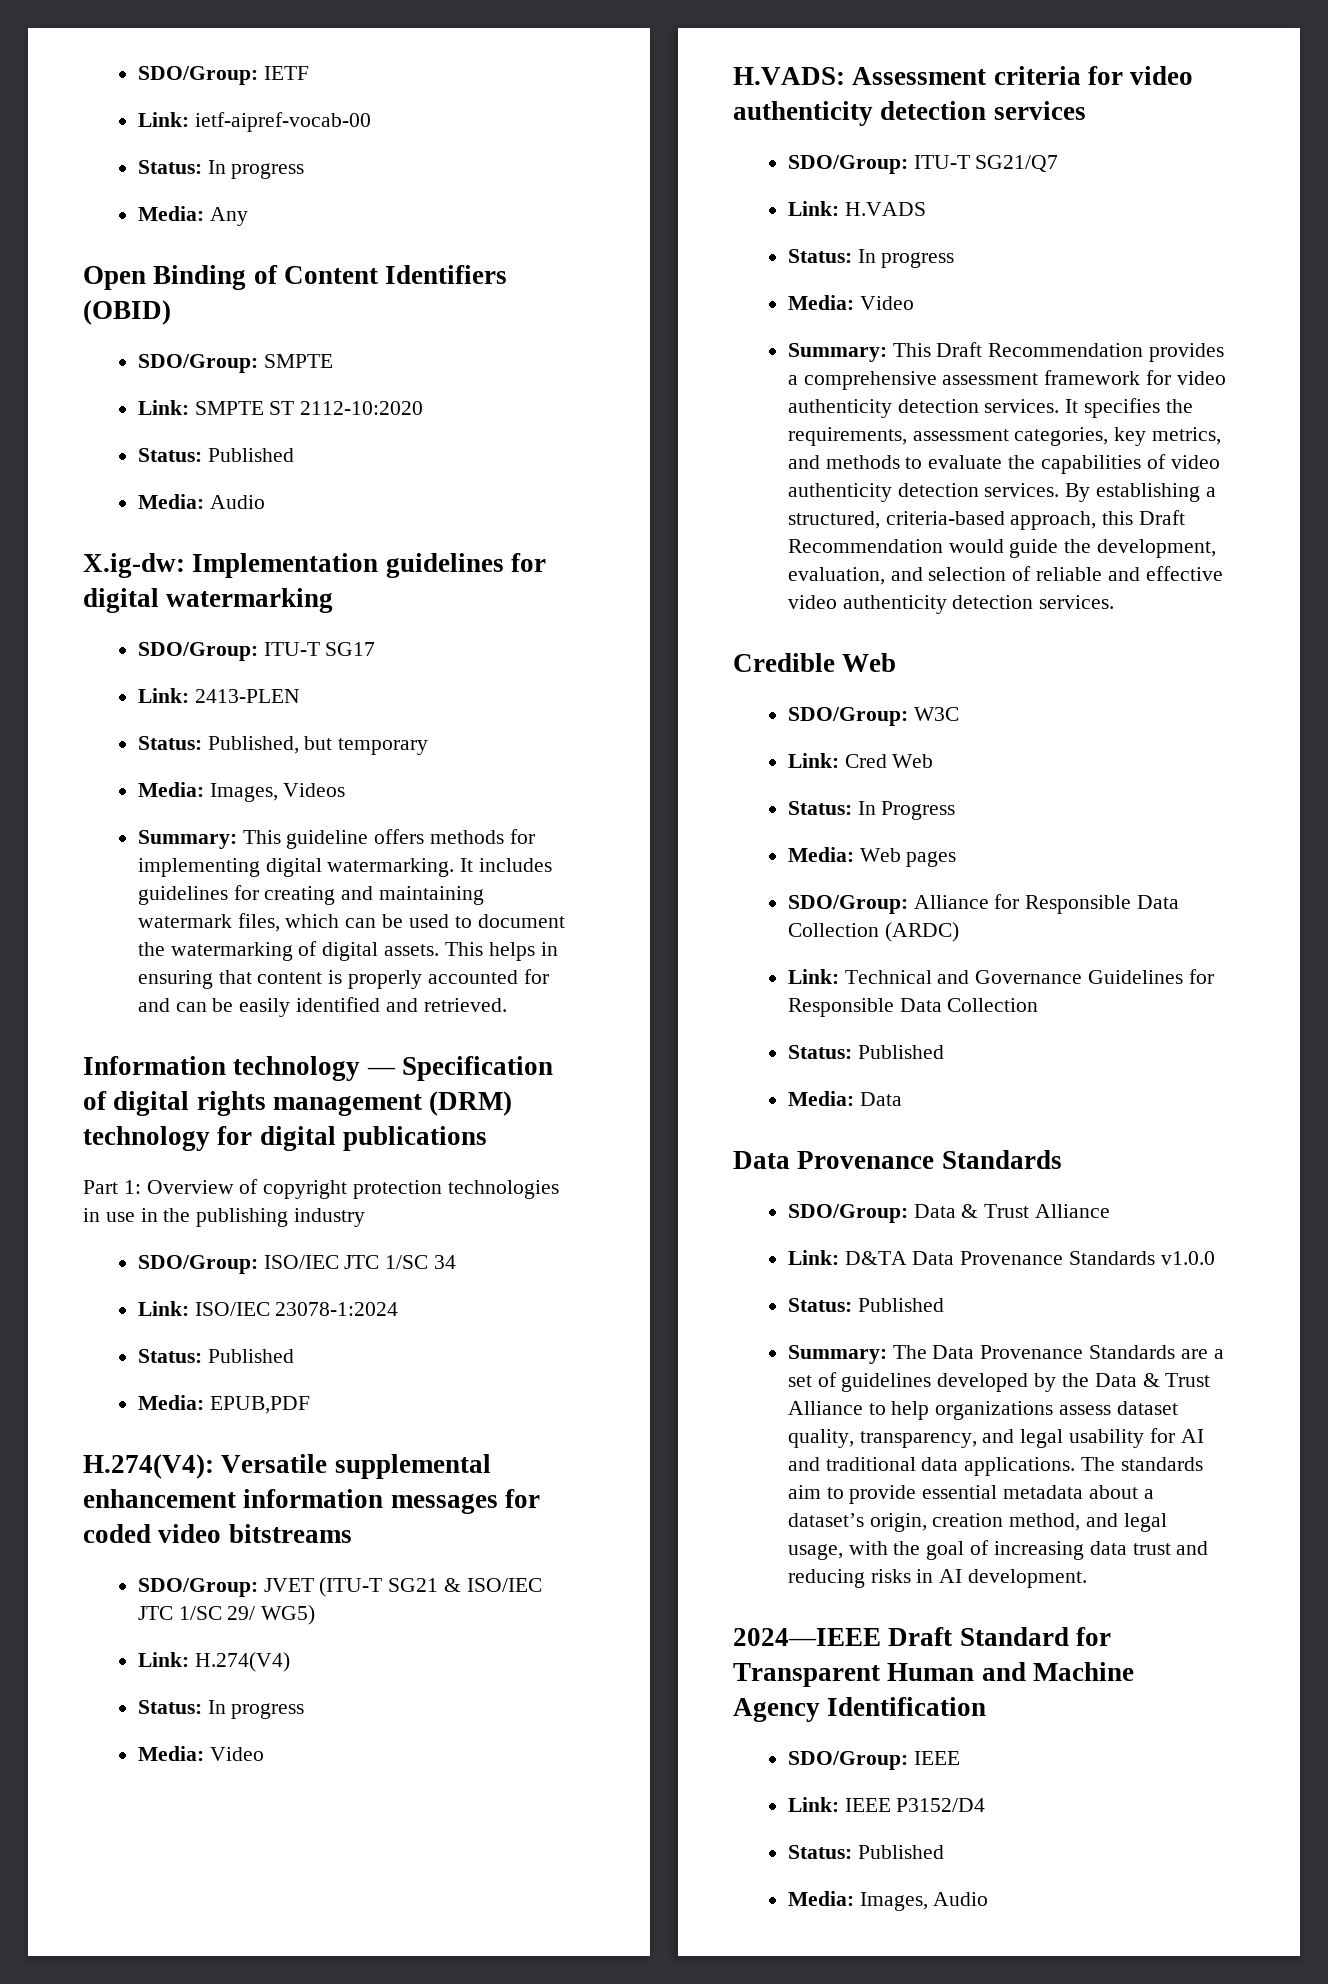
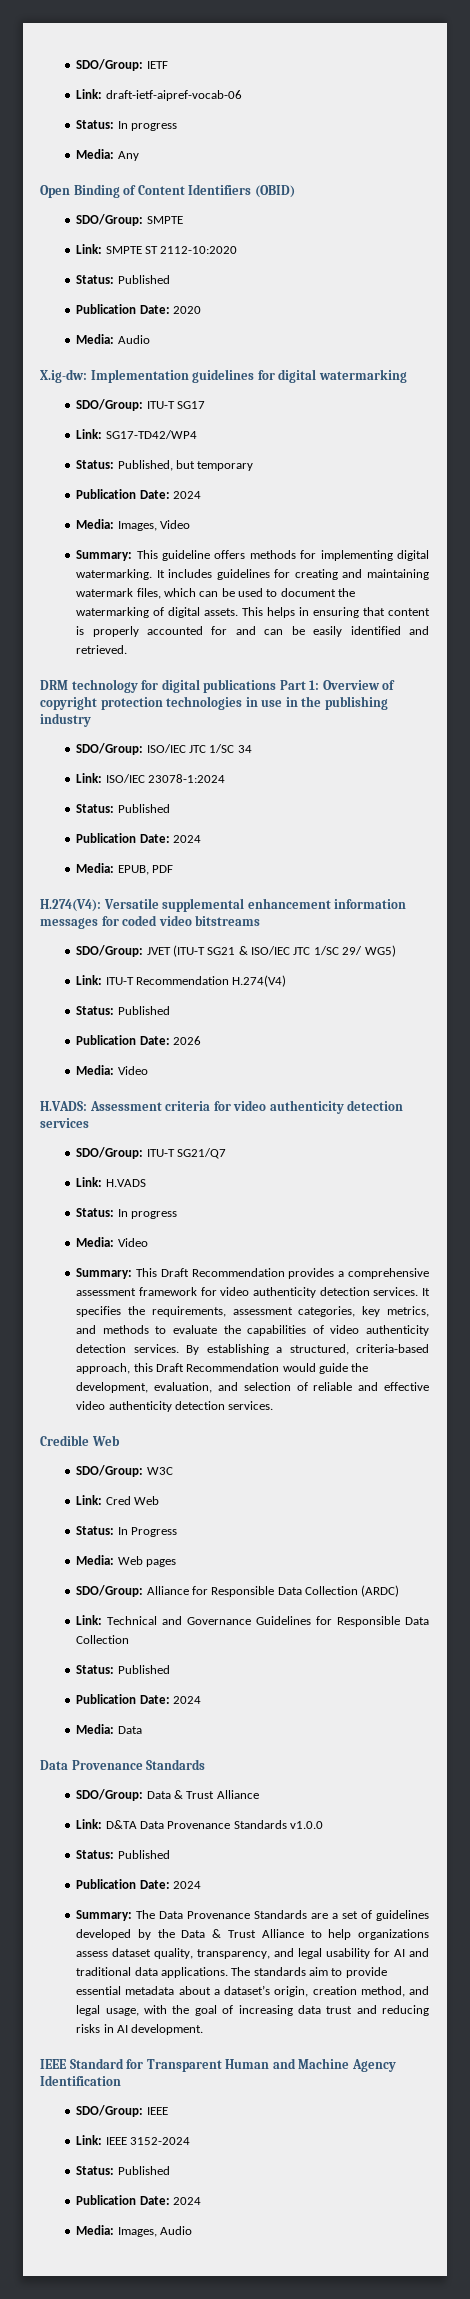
[194,112,371,132] ietf-aipref-vocab-00 -> [105,90,242,101] draft-ietf-aipref-vocab-06
(294, 455) none -> [76,304,201,314] // Publication Date: 2020
[194,689,300,703] 2413-PLEN -> [105,430,197,439] SG17-TD42/WP4
[137,782,346,802] // Media: Images, Videos -> [76,489,201,499] [76,519,190,531] // Publication Date: 2024 // Media: Images, Video
[83,1056,553,1081] [83,1091,513,1116] Information technology — Specification of digital rights management (DRM) -> [40,680,68,690] DRM
(487, 1138) // -> (277, 686) none
[137,1395,310,1414] // Media: EPUB,PDF -> [76,833,201,843] [76,863,173,875] // Publication Date: 2024 // Media: EPUB, PDF
(189, 1659) none -> [105,976,229,985] ITU-T Recommendation
[207,1700,305,1719] In progress -> [117,1006,170,1015] [76,1035,201,1045] Published // Publication Date: 2026
(944, 1052) none -> [76,1694,201,1704] // Publication Date: 2024
(944, 1305) none -> [76,1879,201,1889] // Publication Date: 2024
[733,1627,953,1646] 2024—IEEE Draft -> [40,2059,66,2069] IEEE
[896,1798,986,1812] [787,1845,944,1859] P3152/D4 // Status: Published -> [129,2137,190,2145] [76,2166,170,2175] [76,2195,201,2205] 3152-2024 // Status: Published // Publication Date: 2024

